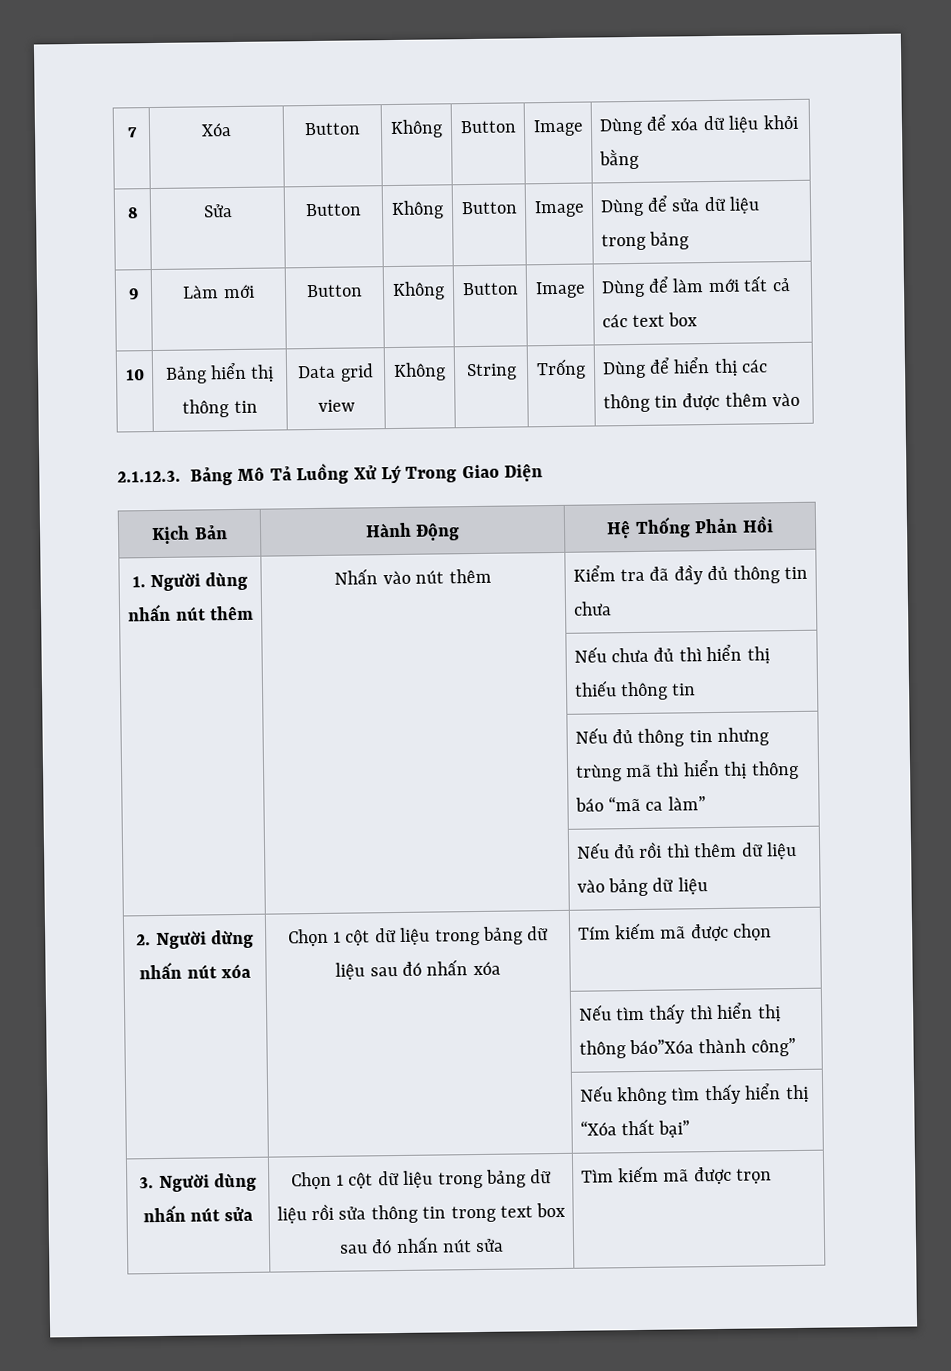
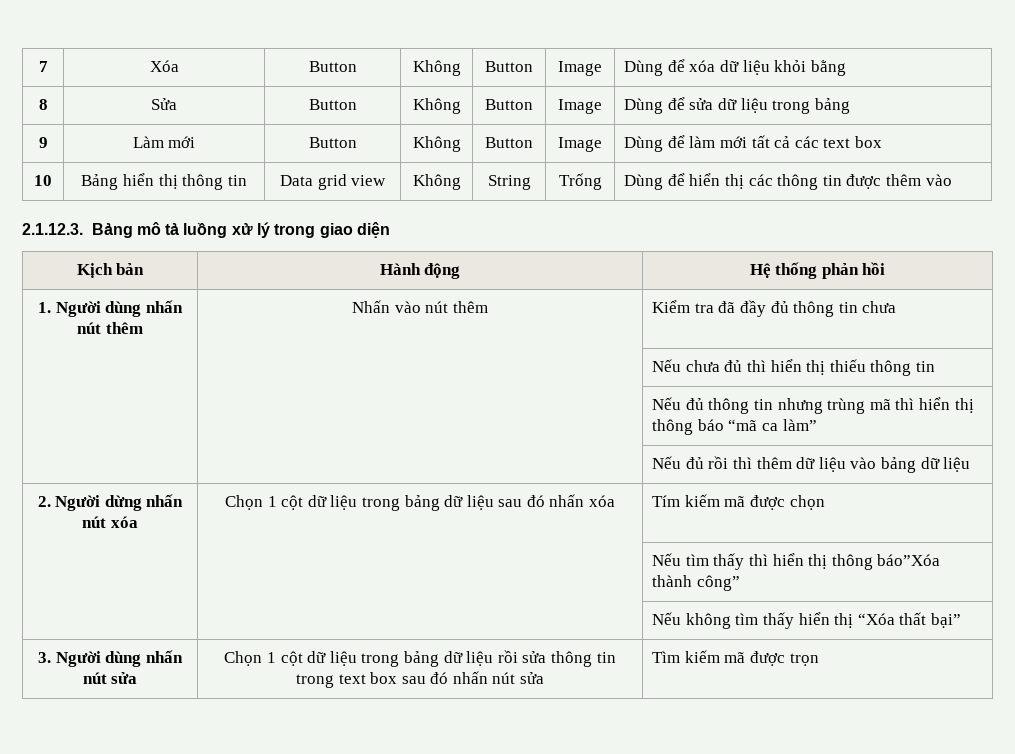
[237,463,544,485] Mô Tả Luồng Xử Lý Trong Giao Diện -> [136,222,391,238] mô tả luồng xử lý trong giao diện
[193,525,228,540] Bản -> [116,263,145,275] bản
[415,522,461,541] Động -> [424,263,461,279] động
[634,516,774,538] Thống Phản Hồi -> [775,262,886,279] thống phản hồi

